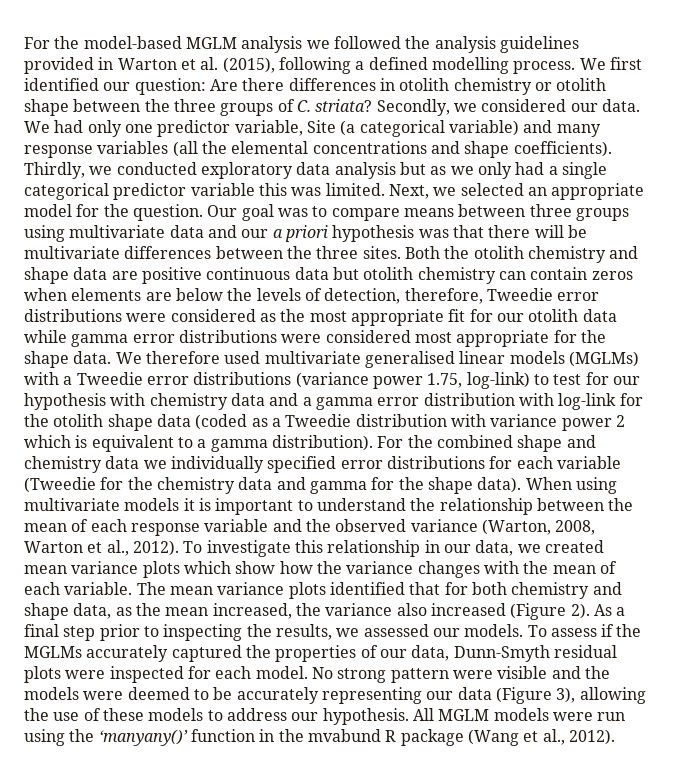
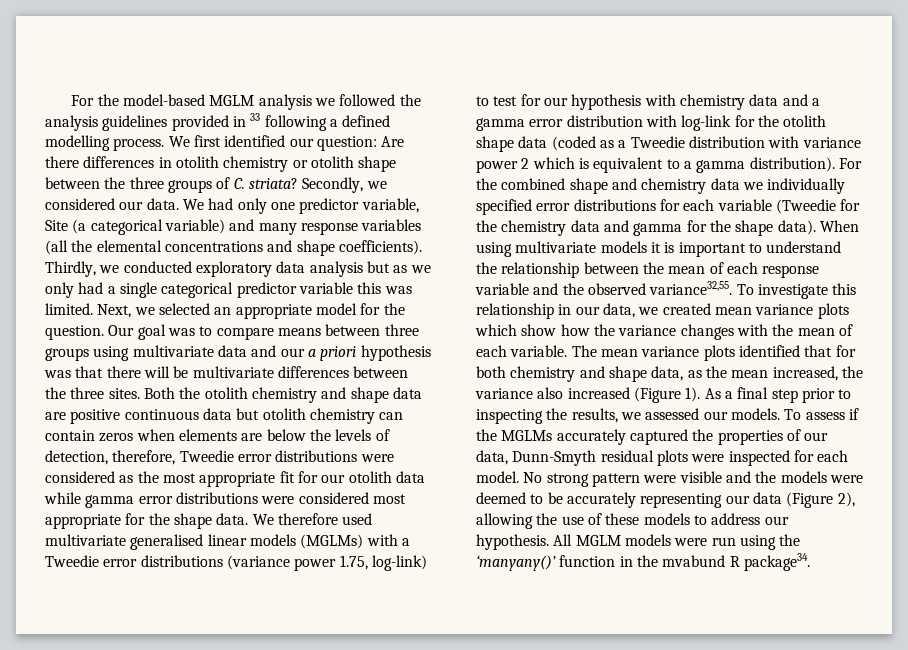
[117,57,275,73] Warton et al. (2015), -> [250,113,261,121] 33
[410,519,596,535] [24,540,179,556] variance (Warton, 2008, Warton et al., 2012). -> [649,281,733,295] variance32,55.
[570,603,590,619] 2). -> [685,387,701,402] 1).
[556,687,576,703] 3), -> [837,492,855,507] 2),
[400,729,615,746] package (Wang et al., 2012). -> [743,553,810,571] package34.

